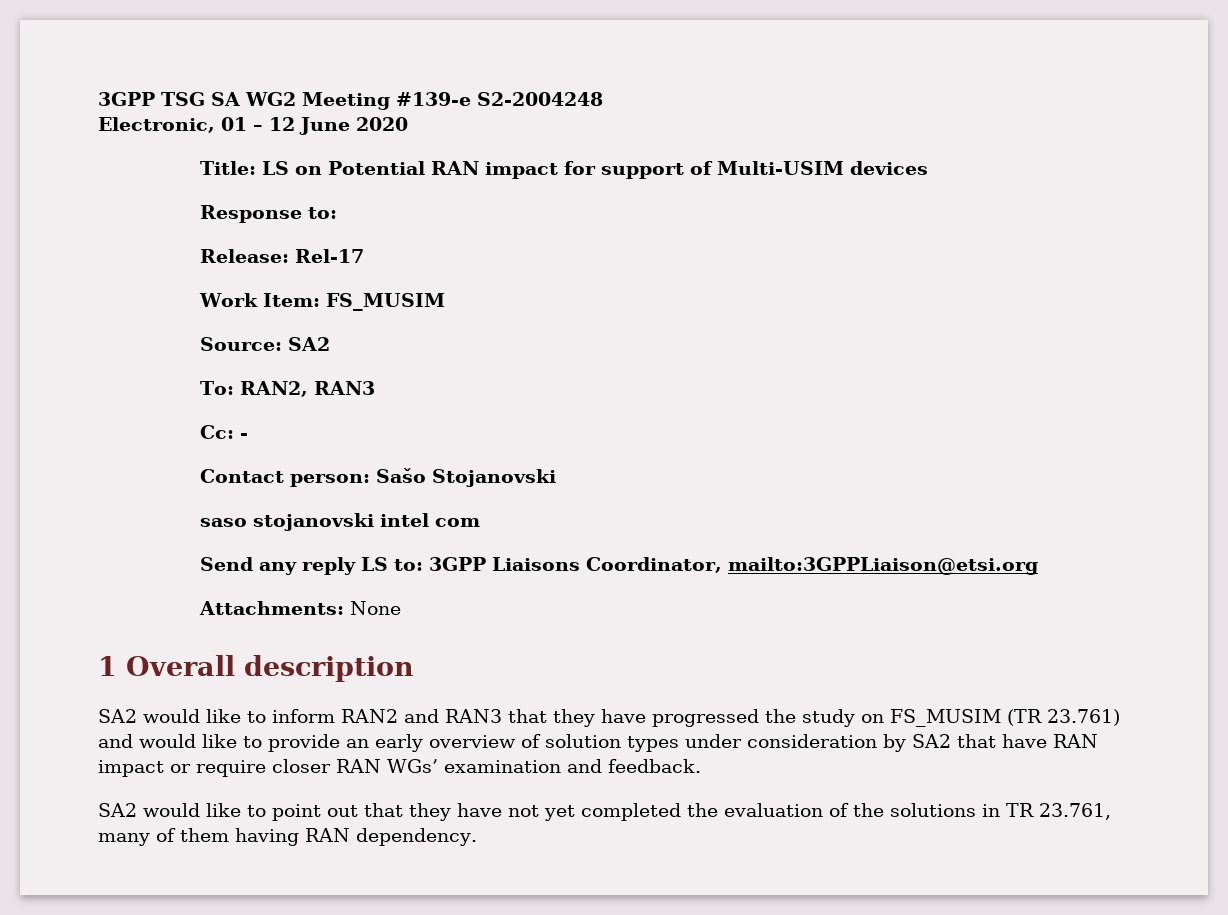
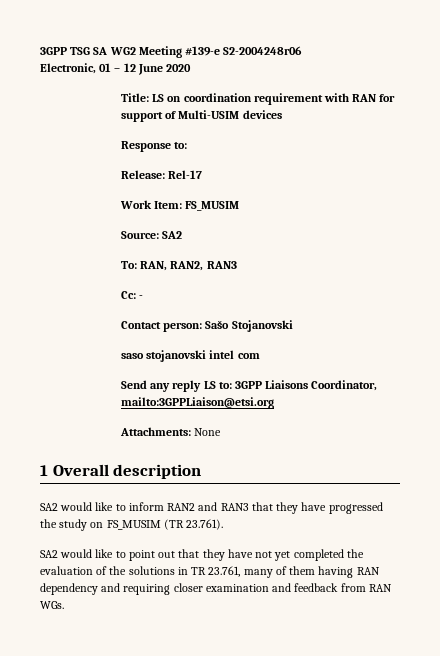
[477,92,603,106] S2-2004248 -> [223,46,303,55] S2-2004248r06
[327,161,558,179] Potential RAN impact -> [183,93,377,105] coordination requirement with RAN
(234, 388) none -> [140,261,168,271] RAN,
[1047,709,1120,726] [98,734,1098,752] [98,759,701,777] 23.761) and would like to provide an early overview of solution types under consideration by SA2 that have RAN impact or require closer RAN WGs’ examination and feedback. -> [186,519,224,530] 23.761).
[356,828,477,846] dependency. -> [40,583,392,595] [40,601,64,609] dependency and requiring closer examination and feedback from RAN WGs.

